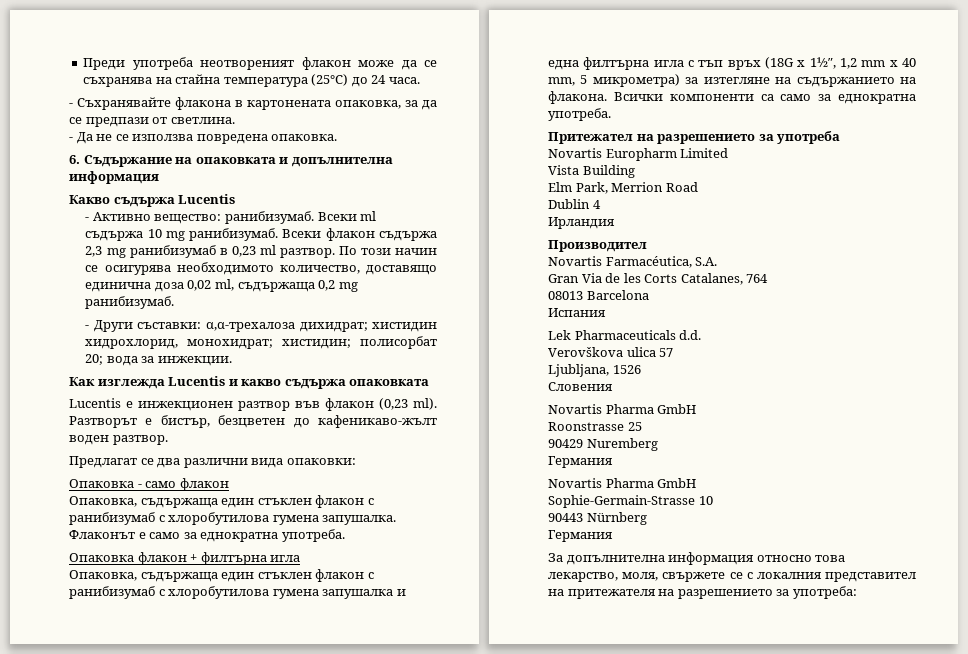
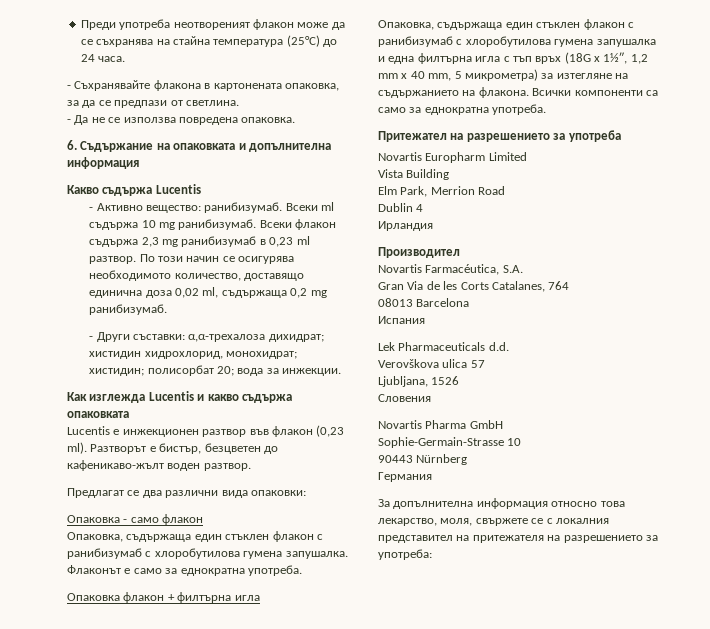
[548,422,642,431] [548,438,658,451] [548,456,613,468] [548,478,697,488] // Roonstrasse 25 // 90429 Nuremberg // Германия // Novartis Pharma GmbH -> (503, 424) none

